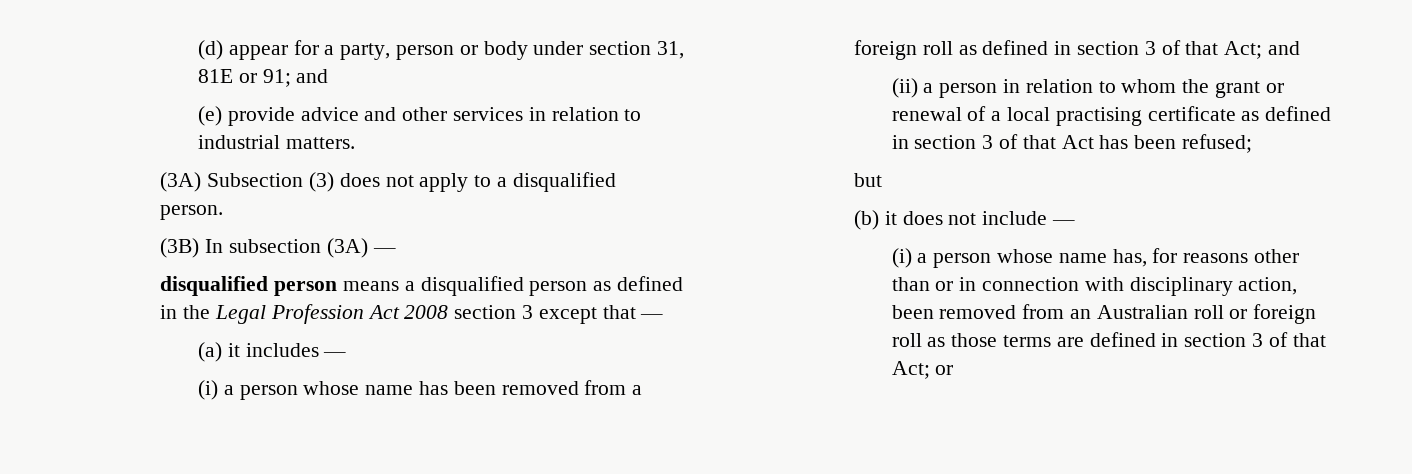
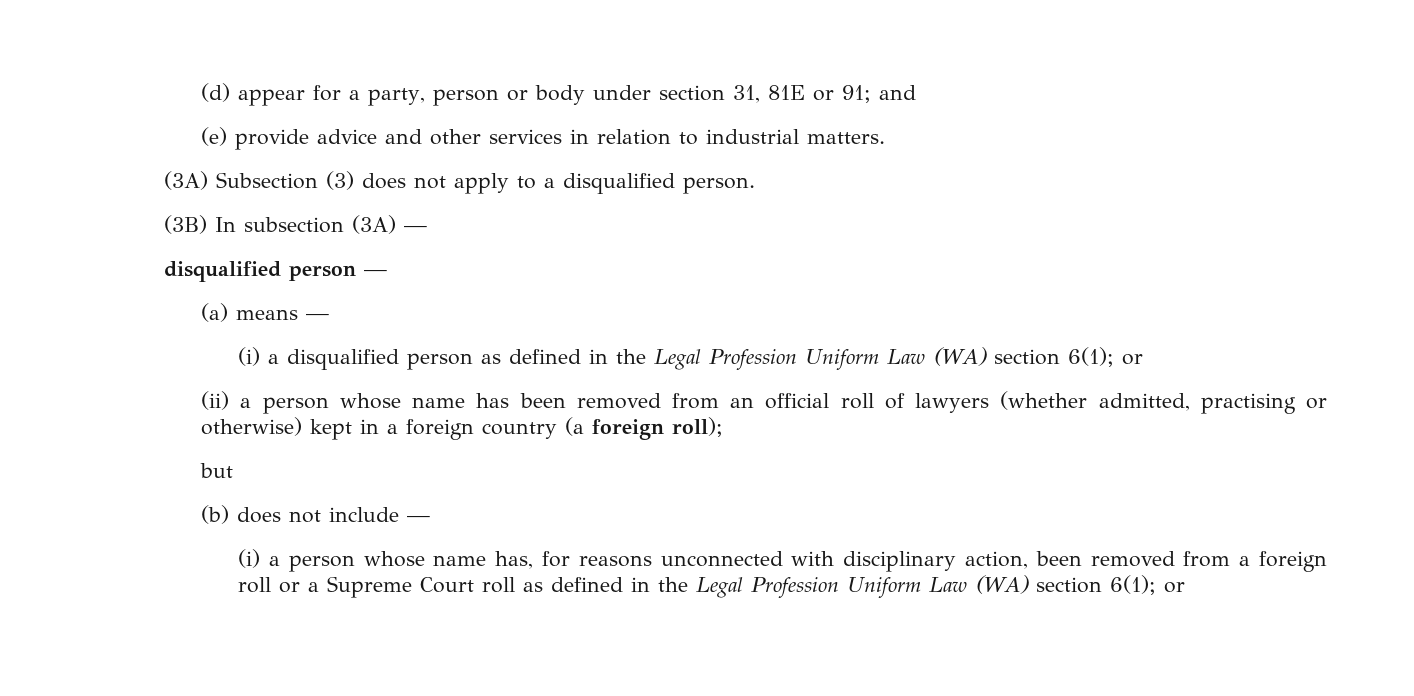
[342,281,399,291] means -> [364,270,388,276] [201,303,330,322] [238,347,261,366] — // (a) means — // (i)
[367,305,664,324] [197,342,347,362] [197,380,218,400] Act 2008 section 3 except that — // (a) it includes — // (i) -> [805,347,1144,370] [201,391,230,410] Uniform Law (WA) section 6(1); or // (ii)
[632,385,643,395] [853,40,1300,60] [891,78,1284,98] [891,106,1332,126] [891,134,1252,153] a foreign roll as defined in section 3 of that Act; and // (ii) a person in relation to whom the grant or renewal of a local practising certificate as defined in section 3 of that Act has been refused; -> [730,391,1327,414] [201,417,724,440] an official roll of lawyers (whether admitted, practising or otherwise) kept in a foreign country (a foreign roll);
[884,211,897,225] it -> (230, 514) none
[1253,249,1299,263] [891,277,1079,291] other than or in connection -> [660,551,783,567] unconnected
[1069,304,1317,324] [891,332,1326,347] [891,361,930,379] an Australian roll or foreign roll as those terms are defined in section 3 of that Act; -> [1239,551,1327,572] [238,575,1157,598] a foreign roll or a Supreme Court roll as defined in the Legal Profession Uniform Law (WA) section 6(1);

